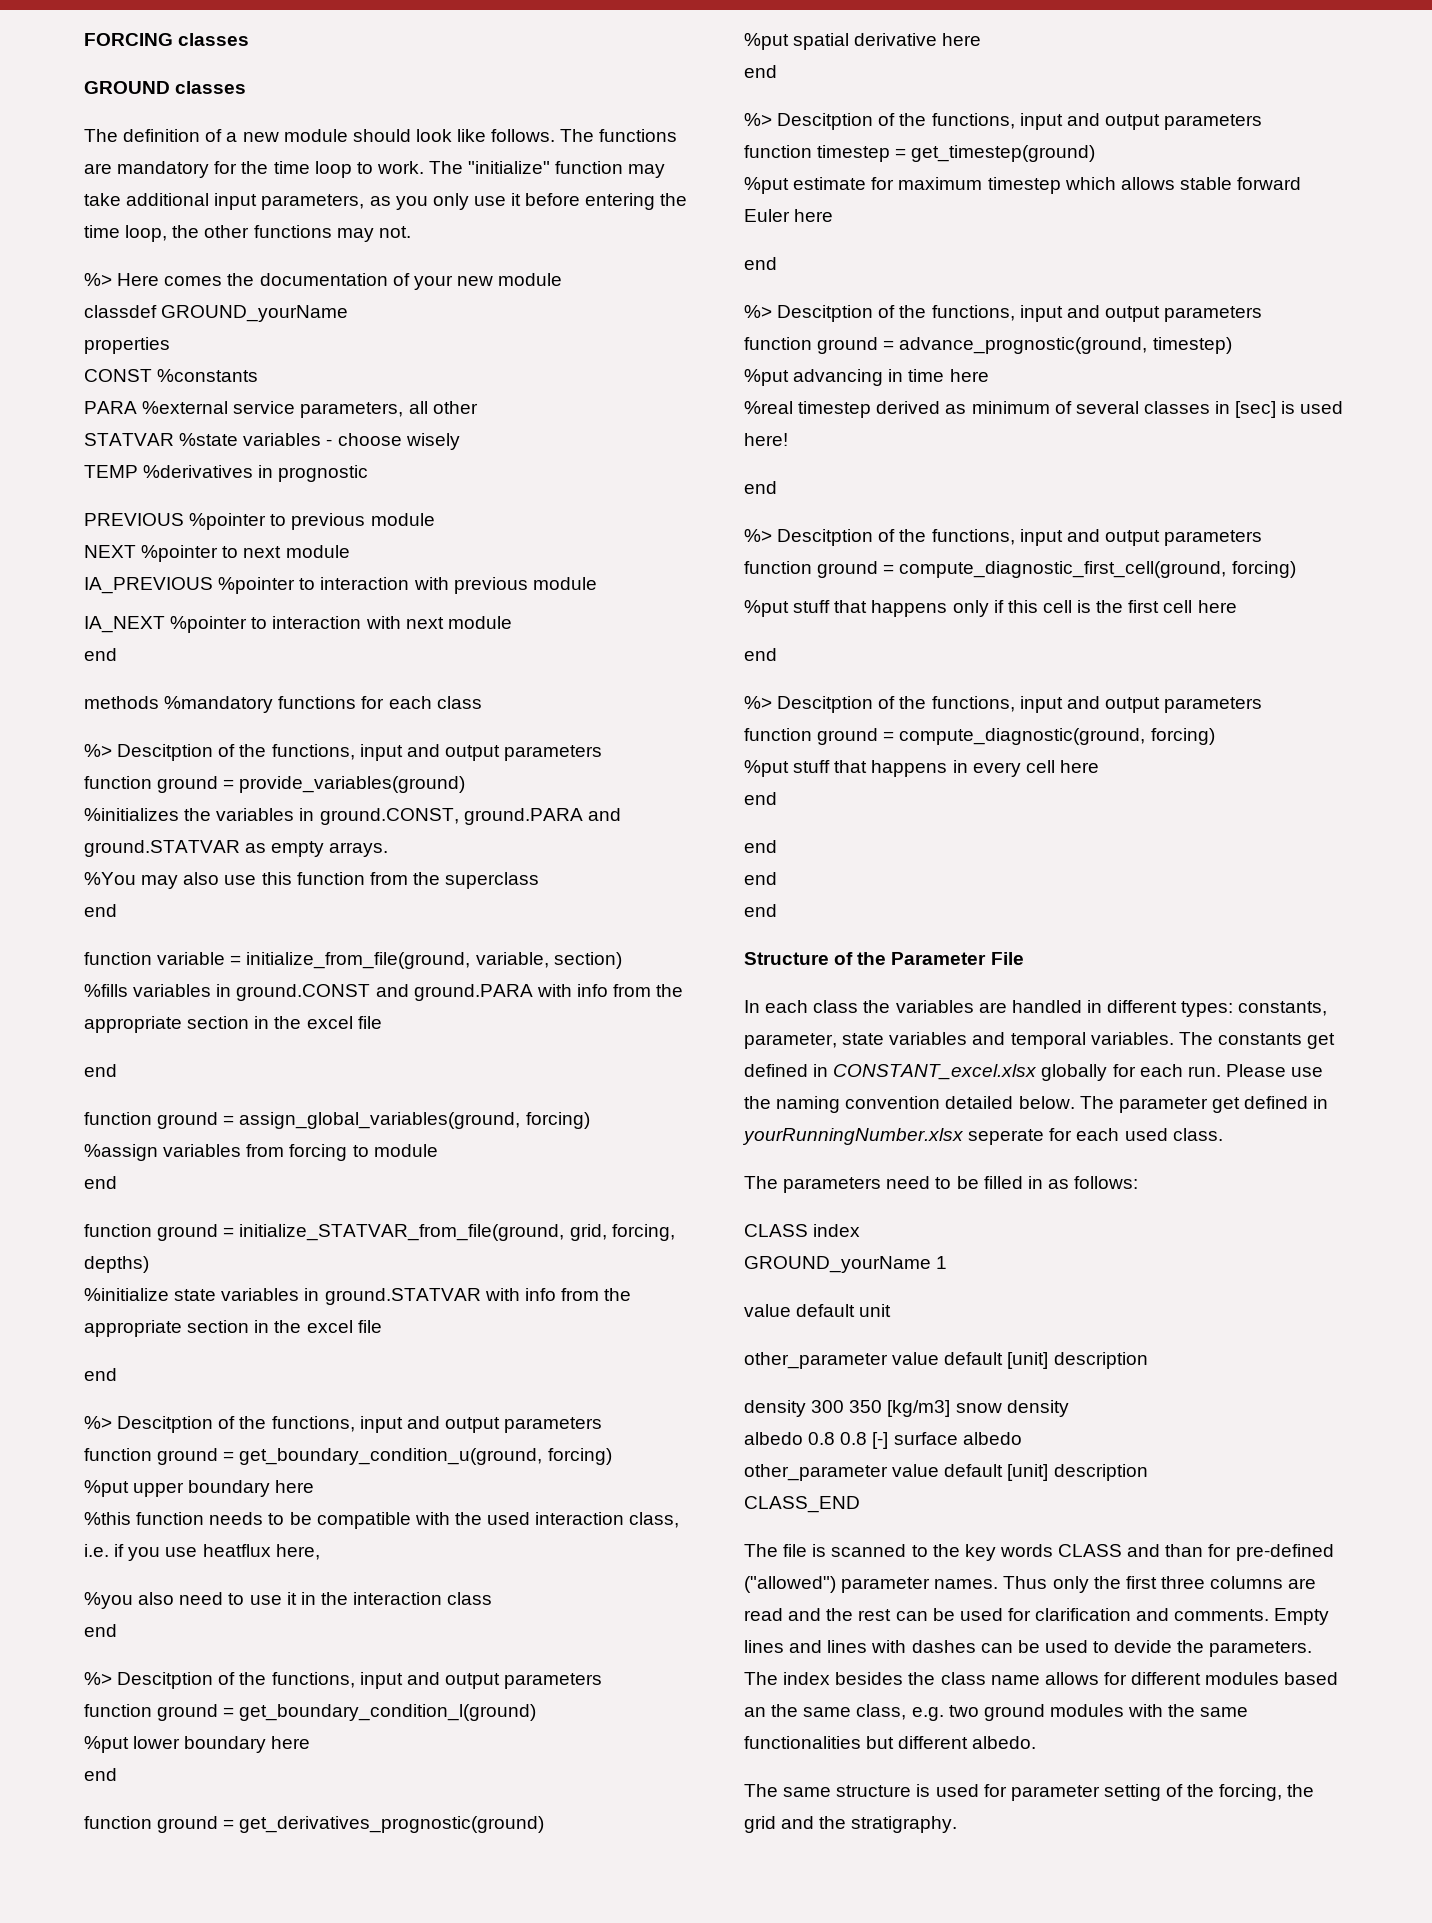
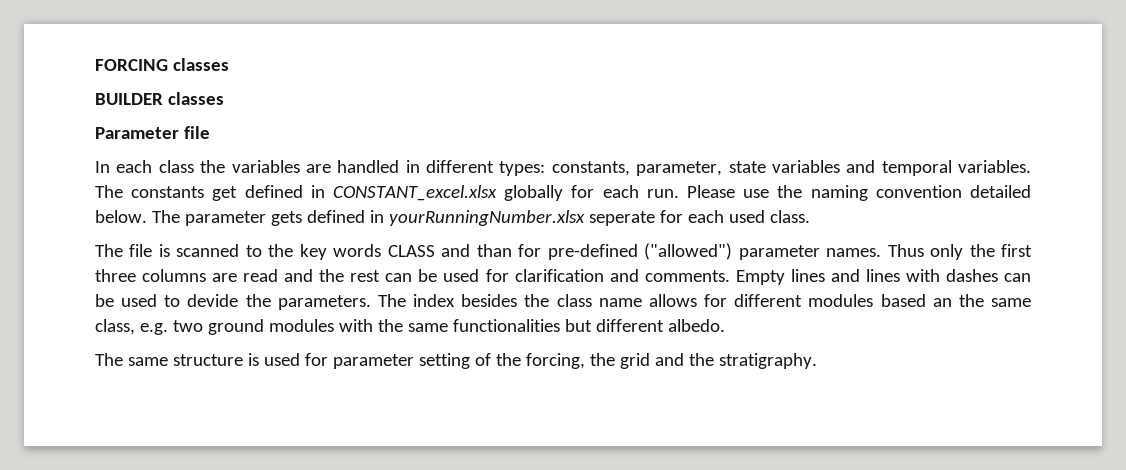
[84,81,247,94] [84,129,678,142] [84,161,666,178] [84,193,688,210] [84,225,411,242] [84,273,563,290] [84,305,349,322] [84,337,170,354] [84,369,259,382] [84,401,478,418] [84,433,460,450] [84,465,369,482] [84,513,435,530] [84,545,350,562] [84,577,597,594] [84,616,512,633] [84,648,117,661] [84,696,482,713] [84,744,603,761] [84,776,466,793] [84,808,621,825] [84,840,389,857] [84,872,540,889] [84,904,117,917] [84,952,622,969] [84,984,684,1001] [84,1016,382,1033] [84,1064,117,1077] [84,1112,590,1129] [84,1144,438,1161] [84,1176,117,1189] [84,1224,675,1241] [84,1256,149,1273] [84,1288,632,1305] [84,1320,382,1337] [84,1368,117,1381] [84,1416,603,1433] [84,1448,612,1465] [84,1480,315,1497] [84,1512,680,1529] [84,1544,320,1561] [84,1592,493,1609] [84,1624,117,1637] [84,1672,603,1689] [84,1704,537,1721] [84,1736,311,1753] [84,1768,117,1781] [84,1816,545,1833] [744,33,982,50] [744,65,777,78] [744,113,1263,130] [744,145,1096,162] [744,177,1302,194] [744,209,834,222] [744,257,777,270] [744,305,1263,322] [744,337,1232,354] [744,369,989,386] [744,401,1344,418] [744,433,788,446] [744,481,777,494] [744,529,1263,546] [744,561,1296,578] [744,600,1237,617] [744,648,777,661] [744,696,1263,713] [744,728,1215,745] [744,760,1099,777] [744,792,777,805] [744,840,777,853] [744,872,777,885] [744,904,777,917] [744,952,1024,965] GROUND classes // The definition of a new module should look like follows. The functions are mandatory for the time loop to work. The "initialize" function may take additional input parameters, as you only use it before entering the time loop, the other functions may not. // %> Here comes the documentation of your new module // classdef GROUND_yourName // properties // CONST %constants // PARA %external service parameters, all other // STATVAR %state variables - choose wisely // TEMP %derivatives in prognostic // PREVIOUS %pointer to previous module // NEXT %pointer to next module // IA_PREVIOUS %pointer to interaction with previous module // IA_NEXT %pointer to interaction with next module // end // methods %mandatory functions for each class // %> Descitption of the functions, input and output parameters // function ground = provide_variables(ground) // %initializes the variables in ground.CONST, ground.PARA and ground.STATVAR as empty arrays. // %You may also use this function from the superclass // end // function variable = initialize_from_file(ground, variable, section) // %fills variables in ground.CONST and ground.PARA with info from the appropriate section in the excel file // end // function ground = assign_global_variables(ground, forcing) // %assign variables from forcing to module // end // function ground = initialize_STATVAR_from_file(ground, grid, forcing, depths) // %initialize state variables in ground.STATVAR with info from the appropriate section in the excel file // end // %> Descitption of the functions, input and output parameters // function ground = get_boundary_condition_u(ground, forcing) // %put upper boundary here // %this function needs to be compatible with the used interaction class, i.e. if you use heatflux here, // %you also need to use it in the interaction class // end // %> Descitption of the functions, input and output parameters // function ground = get_boundary_condition_l(ground) // %put lower boundary here // end // function ground = get_derivatives_prognostic(ground) // %put spatial derivative here // end // %> Descitption of the functions, input and output parameters // function timestep = get_timestep(ground) // %put estimate for maximum timestep which allows stable forward Euler here // end // %> Descitption of the functions, input and output parameters // function ground = advance_prognostic(ground, timestep) // %put advancing in time here // %real timestep derived as minimum of several classes in [sec] is used here! // end // %> Descitption of the functions, input and output parameters // function ground = compute_diagnostic_first_cell(ground, forcing) // %put stuff that happens only if this cell is the first cell here // end // %> Descitption of the functions, input and output parameters // function ground = compute_diagnostic(ground, forcing) // %put stuff that happens in every cell here // end // end // end // end // Structure of the Parameter File -> [95,92,224,105] [95,126,210,139] BUILDER classes // Parameter file
[1211,1097,1240,1113] get -> [270,211,302,226] gets
[744,1176,1139,1193] [744,1224,861,1237] [744,1256,948,1273] [744,1304,892,1317] [744,1352,1148,1369] [744,1400,1069,1417] [744,1432,1022,1449] [744,1464,1148,1481] [744,1496,860,1513] // The parameters need to be filled in as follows: // CLASS index // GROUND_yourName 1 // value default unit // other_parameter value default [unit] description // density 300 350 [kg/m3] snow density // albedo 0.8 0.8 [-] surface albedo // other_parameter value default [unit] description // CLASS_END -> (810, 216) none

